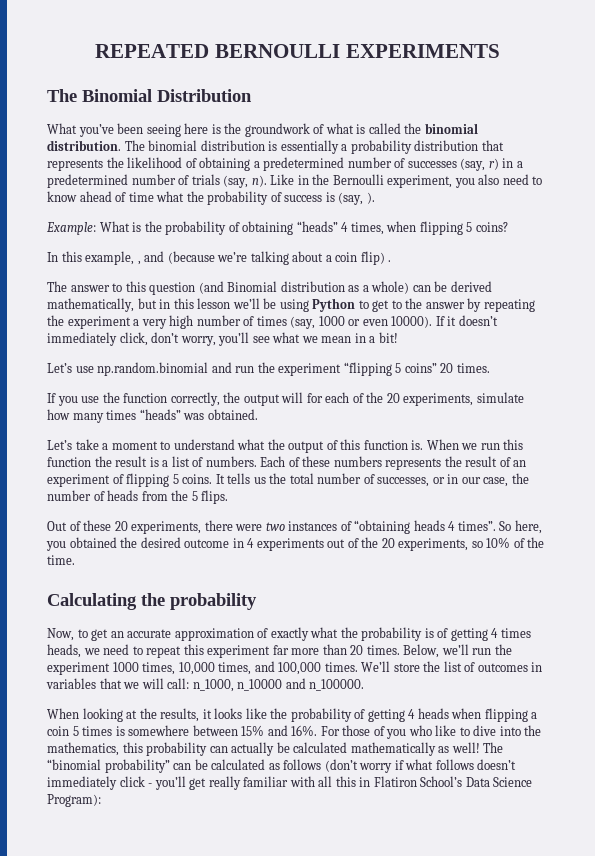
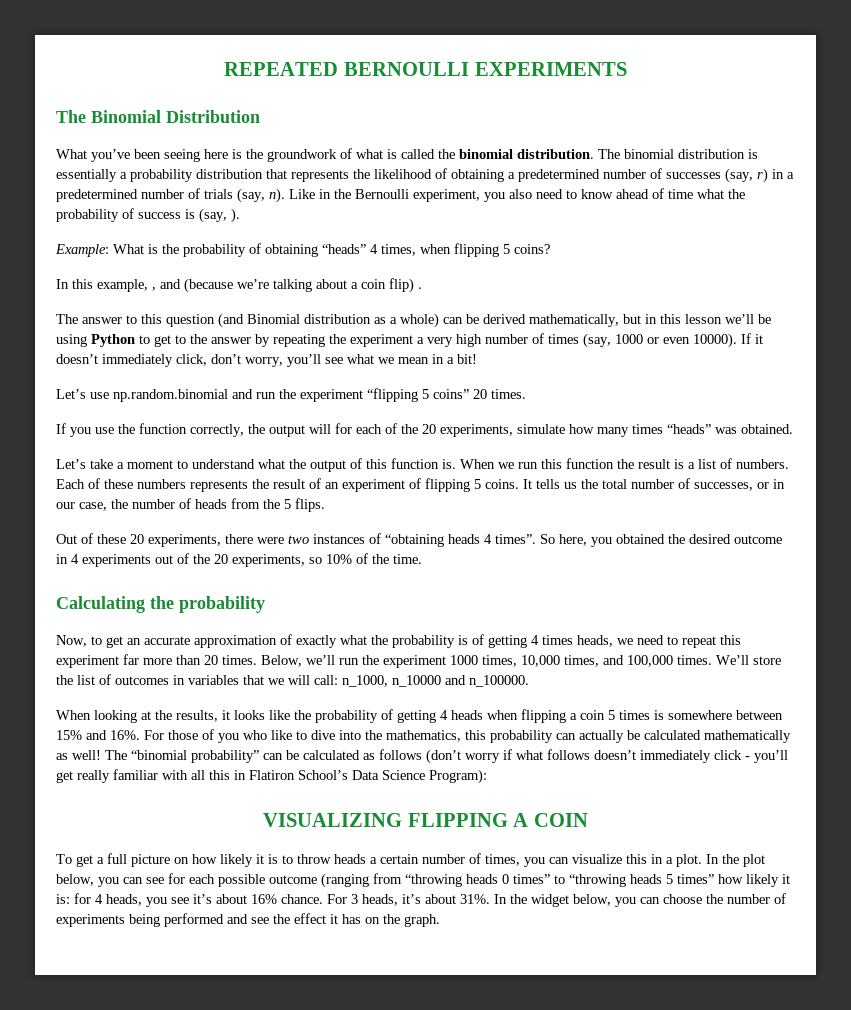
(101, 800) none -> [263,813,588,827] [56,853,765,867] [56,873,790,888] [56,893,786,907] [56,913,440,927] // VISUALIZING FLIPPING A COIN // To get a full picture on how likely it is to throw heads a certain number of times, you can visualize this in a plot. In the plot below, you can see for each possible outcome (ranging from “throwing heads 0 times” to “throwing heads 5 times” how likely it is: for 4 heads, you see it’s about 16% chance. For 3 heads, it’s about 31%. In the widget below, you can choose the number of experiments being performed and see the effect it has on the graph.

